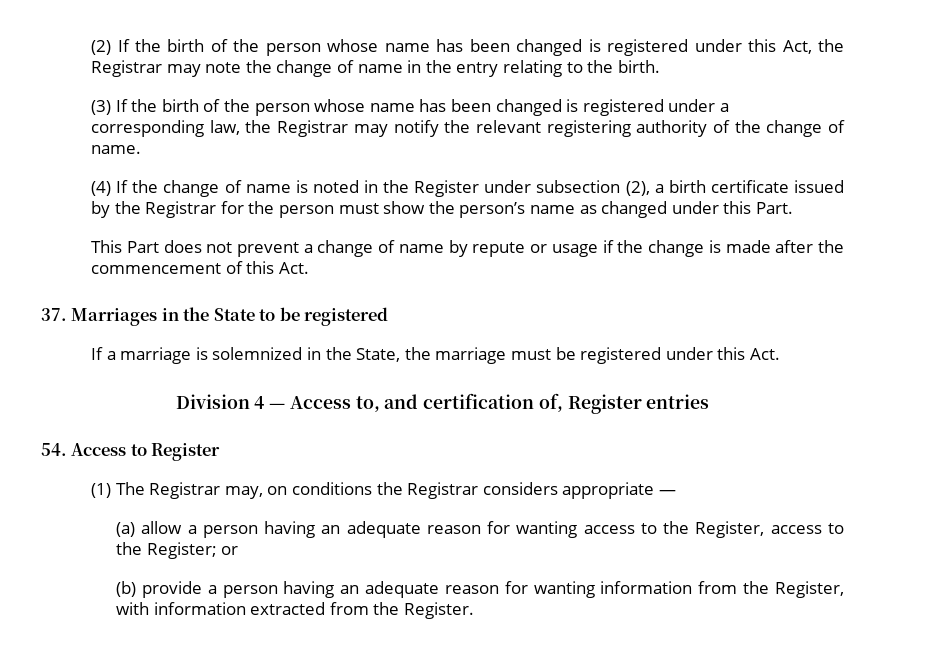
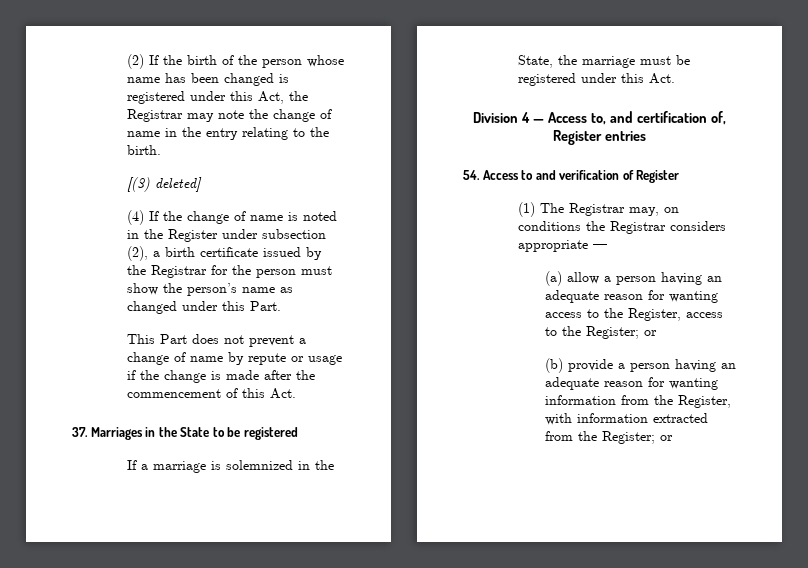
[91,99,729,116] [91,120,845,137] [91,145,142,154] (3) If the birth of the person whose name has been changed is registered under a corresponding law, the Registrar may notify the relevant registering authority of the change of name. -> [127,177,203,192] [(3) deleted]
(147, 450) none -> [535,170,634,180] and verification of
[404,602,475,619] Register. -> [601,431,673,444] Register; or

